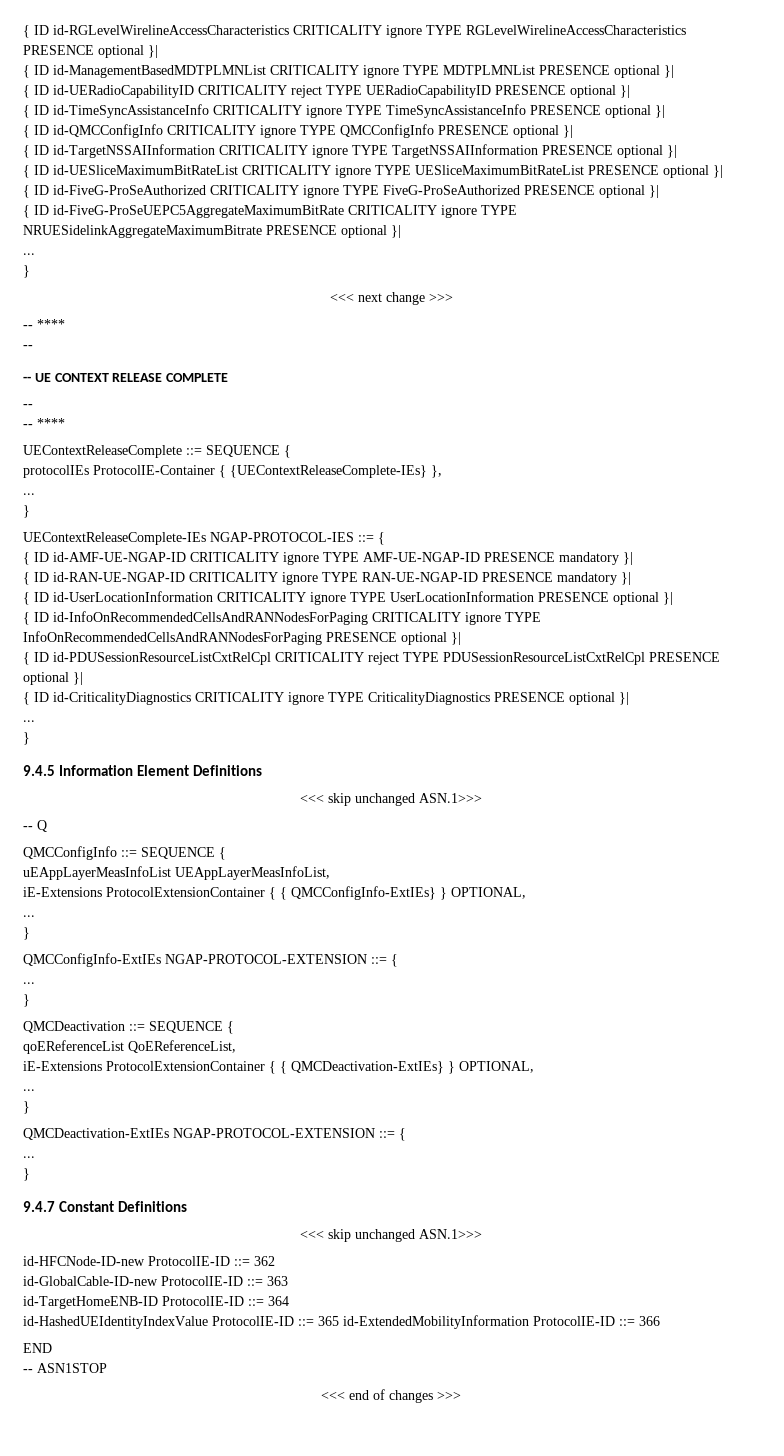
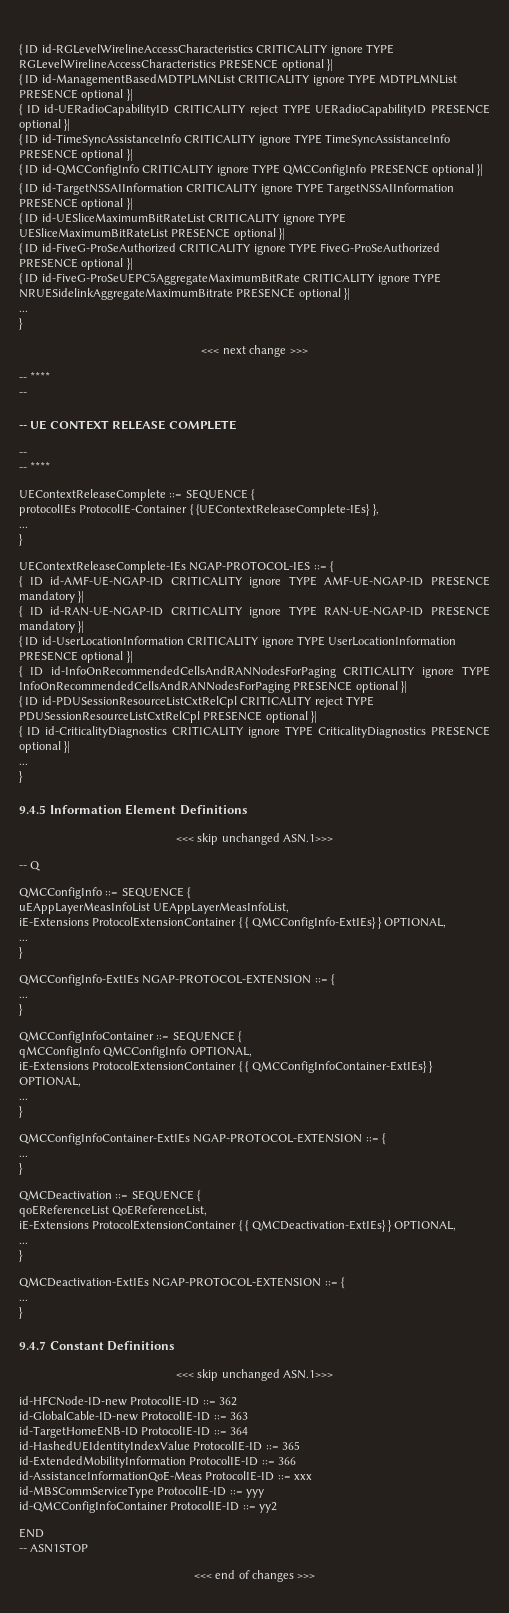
(30, 1000) none -> [19,1031,243,1043] [19,1046,252,1058] [19,1061,433,1073] [19,1076,81,1087] [19,1098,28,1100] [19,1106,23,1118] [19,1133,387,1145] [19,1155,28,1157] [19,1163,23,1175] // QMCConfigInfoContainer ::= SEQUENCE { // qMCConfigInfo QMCConfigInfo OPTIONAL, // iE-Extensions ProtocolExtensionContainer { { QMCConfigInfoContainer-ExtIEs} } OPTIONAL, // ... // } // QMCConfigInfoContainer-ExtIEs NGAP-PROTOCOL-EXTENSION ::= { // ... // }
(339, 1321) none -> (301, 1445) //
(660, 1321) none -> [19,1471,313,1482] [19,1486,265,1498] [19,1501,278,1513] // id-AssistanceInformationQoE-Meas ProtocolIE-ID ::= xxx // id-MBSCommServiceType ProtocolIE-ID ::= yyy // id-QMCConfigInfoContainer ProtocolIE-ID ::= yy2

